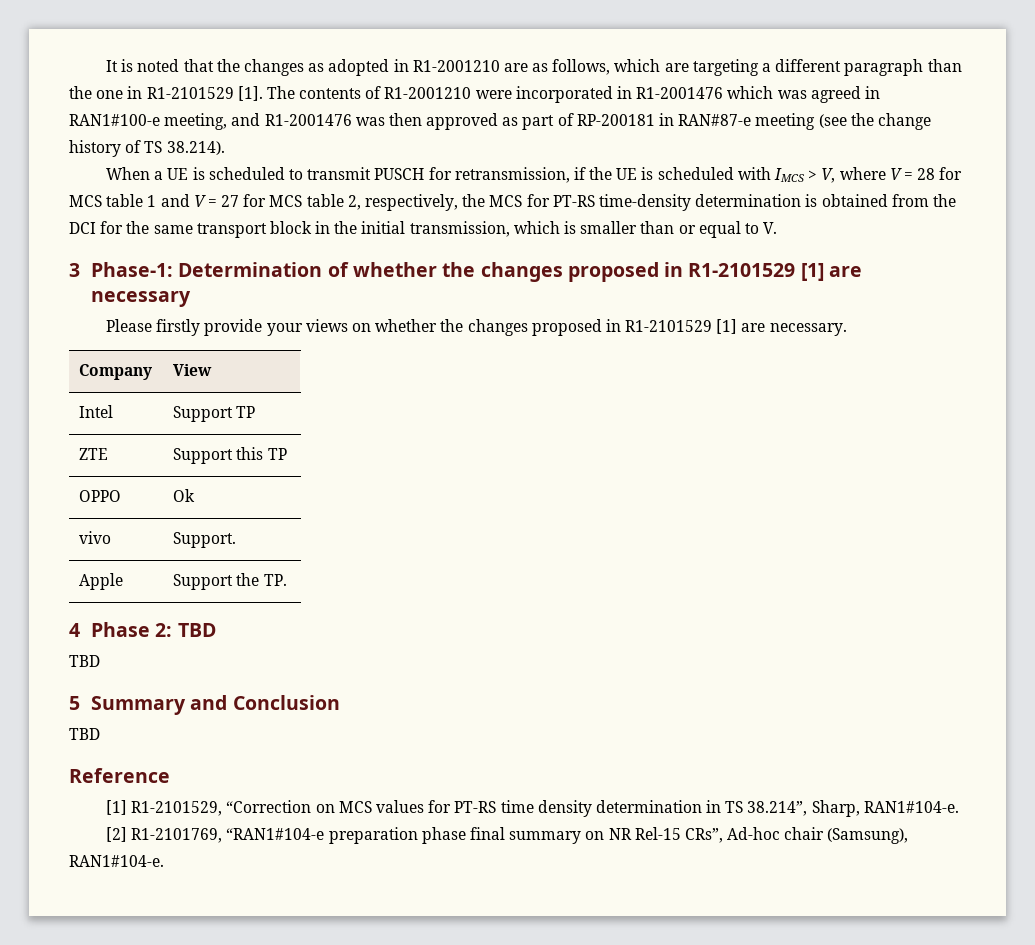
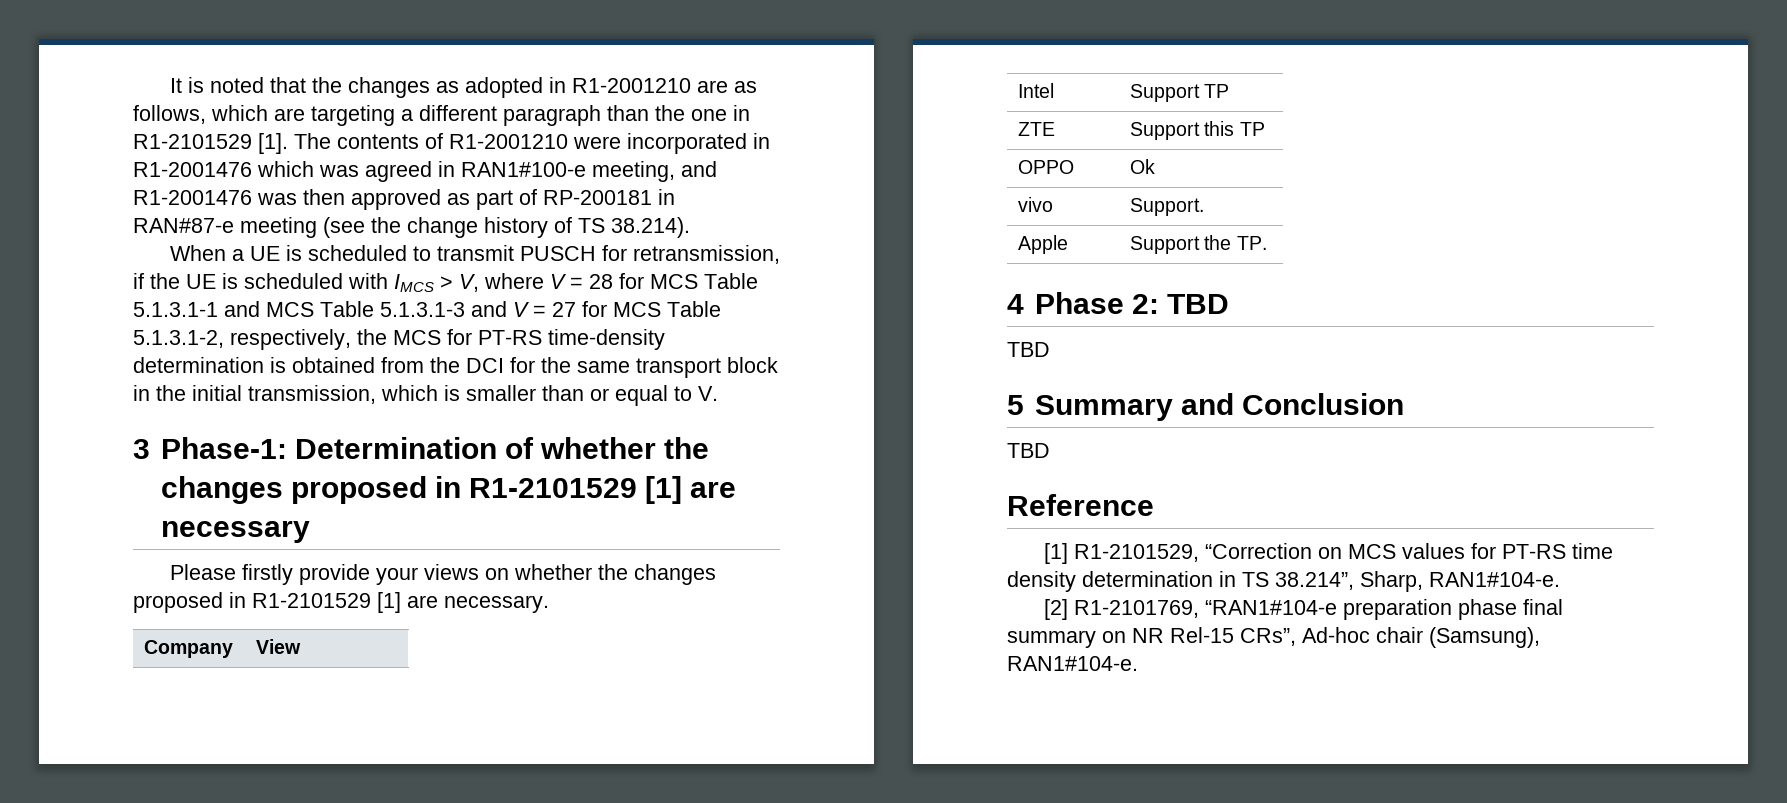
[106,194,157,207] table 1 -> [704,273,758,289] [133,301,465,317] Table 5.1.3.1-1 and MCS Table 5.1.3.1-3
[306,194,361,210] table 2, -> [667,301,721,317] [133,330,224,348] Table 5.1.3.1-2,

